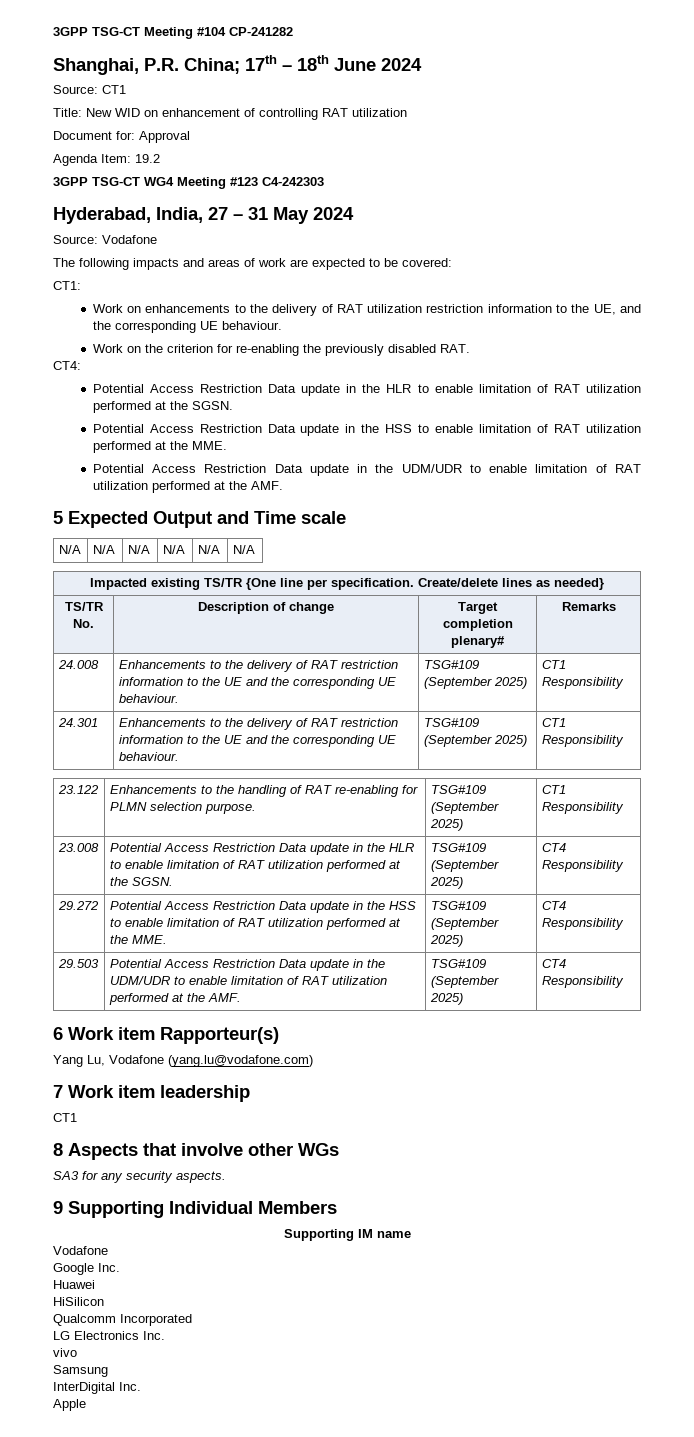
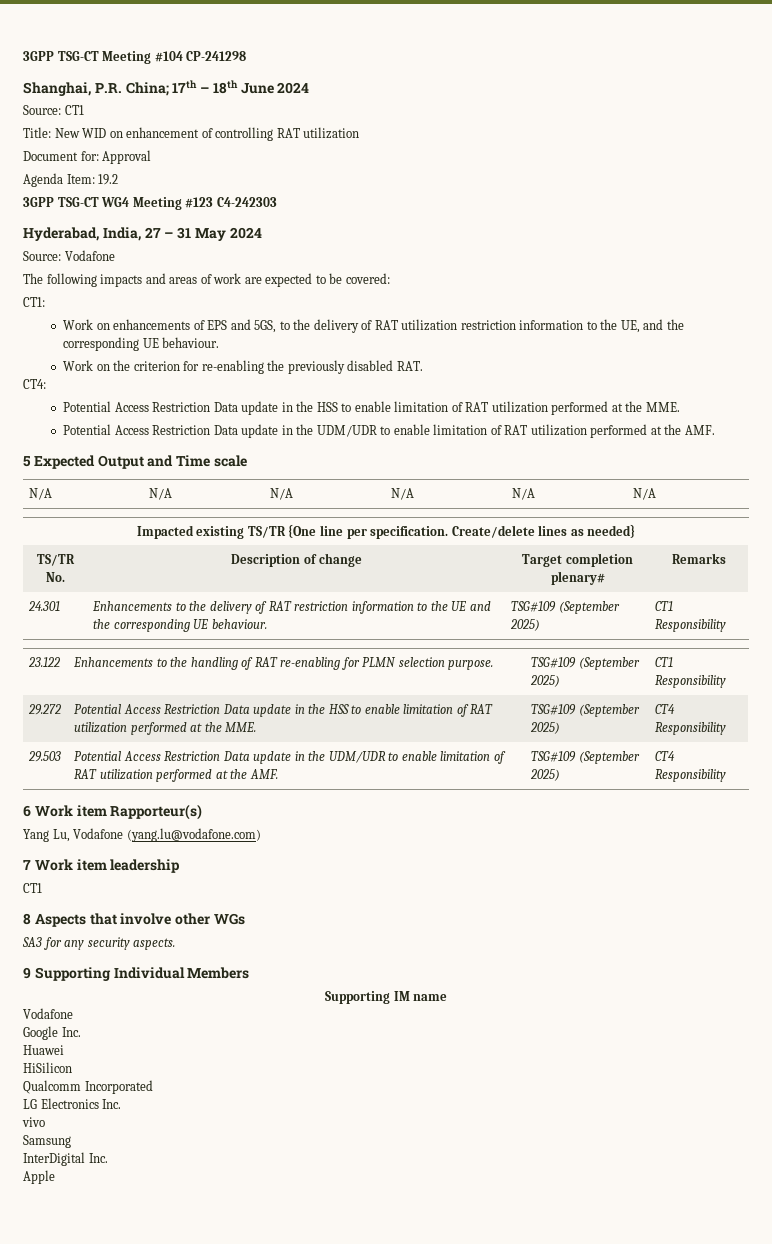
[229,27,293,36] CP-241282 -> [186,51,247,61] CP-241298
(231, 308) none -> [193,319,277,333] of EPS and 5GS,
[92,384,641,396] [92,401,233,413] // Potential Access Restriction Data update in the HLR to enable limitation of RAT utilization performed at the SGSN. -> (46, 384) none
[57,660,99,669] [118,660,398,672] [118,677,396,689] [118,694,179,703] [423,660,479,669] [423,677,527,689] [541,660,566,669] [541,677,624,689] // 24.008 | Enhancements to the delivery of RAT restriction information to the UE and the corresponding UE behaviour. | TSG#109 (September 2025) | CT1 Responsibility -> (726, 558) none
[57,843,99,852] [109,843,414,855] [109,860,401,872] [109,877,173,886] [430,843,486,852] [430,860,499,872] [429,877,463,889] [541,843,566,852] [541,860,624,872] // 23.008 | Potential Access Restriction Data update in the HLR to enable limitation of RAT utilization performed at the SGSN. | TSG#109 (September 2025) | CT4 Responsibility -> (727, 681) none

